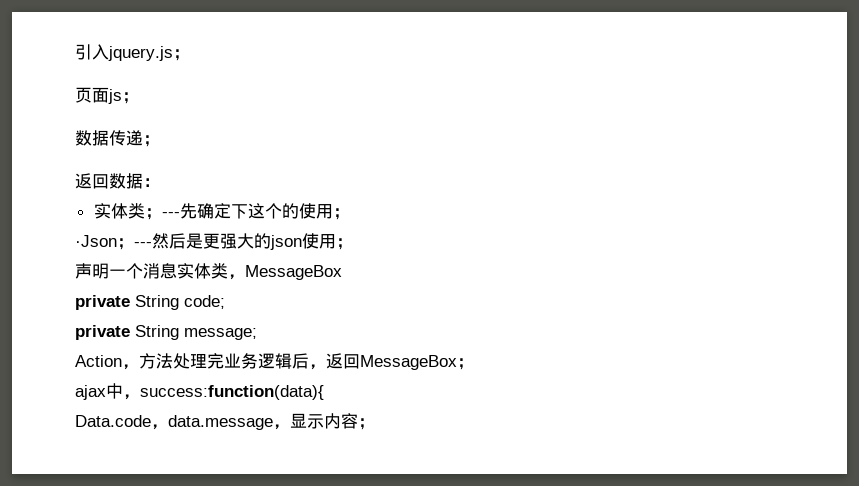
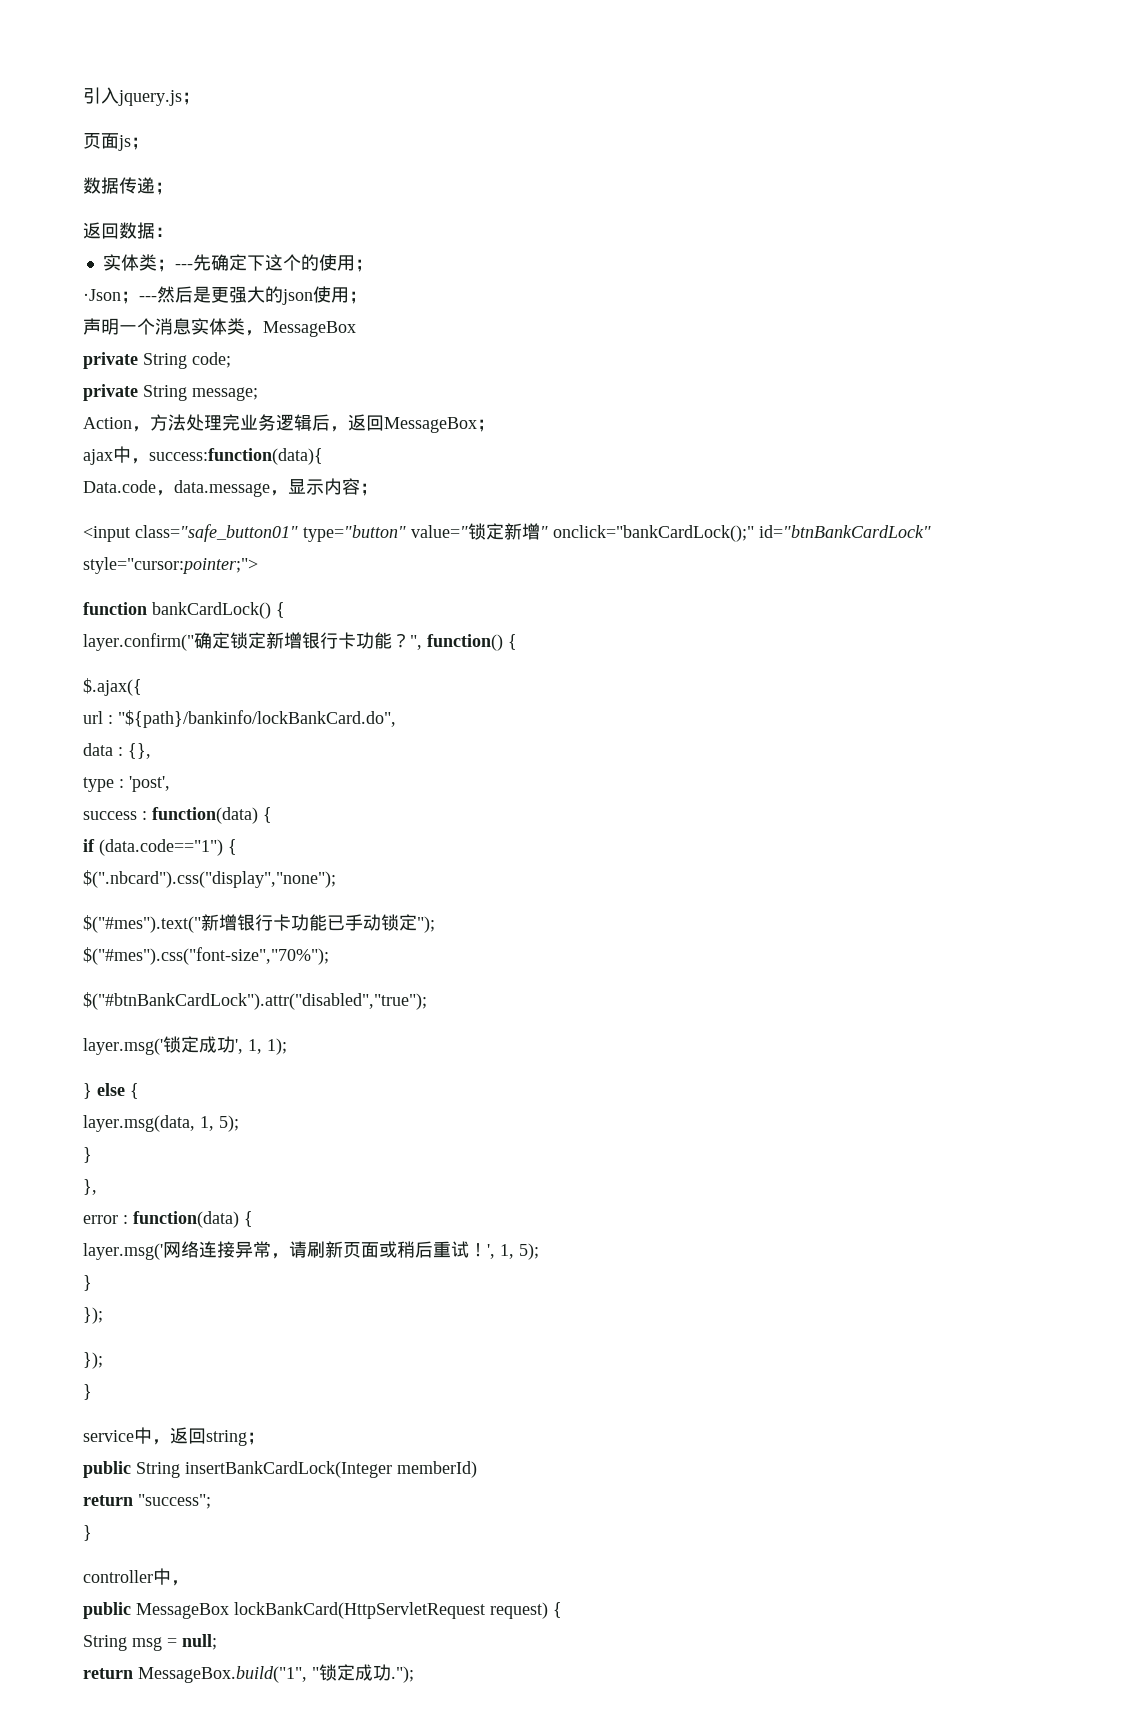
(375, 424) none -> [83,523,931,542] [83,557,258,574] [83,602,285,619] [83,632,517,651] [83,678,142,696] [83,710,396,728] [83,743,151,759] [83,776,170,792] [83,807,272,824] [83,839,237,856] [83,870,336,888] [83,914,435,933] [83,947,329,965] [83,992,427,1010] [83,1036,287,1055] [83,1083,139,1099] [83,1115,239,1132] [83,1147,92,1163] [83,1179,97,1195] [83,1211,253,1228] [83,1241,539,1260] [83,1275,92,1291] [83,1307,103,1324] [83,1352,103,1369] [83,1384,92,1400] [83,1427,265,1446] [83,1461,477,1478] [83,1494,211,1509] [83,1525,92,1541] [83,1568,189,1586] [83,1602,562,1619] [83,1634,217,1651] [83,1664,414,1683] // <input class="safe_button01" type="button" value="锁定新增" onclick="bankCardLock();" id="btnBankCardLock" style="cursor:pointer;"> // function bankCardLock() { // layer.confirm("确定锁定新增银行卡功能？", function() { // $.ajax({ // url : "${path}/bankinfo/lockBankCard.do", // data : {}, // type : 'post', // success : function(data) { // if (data.code=="1") { // $(".nbcard").css("display","none"); // $("#mes").text("新增银行卡功能已手动锁定"); // $("#mes").css("font-size","70%"); // $("#btnBankCardLock").attr("disabled","true"); // layer.msg('锁定成功', 1, 1); // } else { // layer.msg(data, 1, 5); // } // }, // error : function(data) { // layer.msg('网络连接异常，请刷新页面或稍后重试！', 1, 5); // } // }); // }); // } // service中，返回string； // public String insertBankCardLock(Integer memberId) // return "success"; // } // controller中， // public MessageBox lockBankCard(HttpServletRequest request) { // String msg = null; // return MessageBox.build("1", "锁定成功.");

